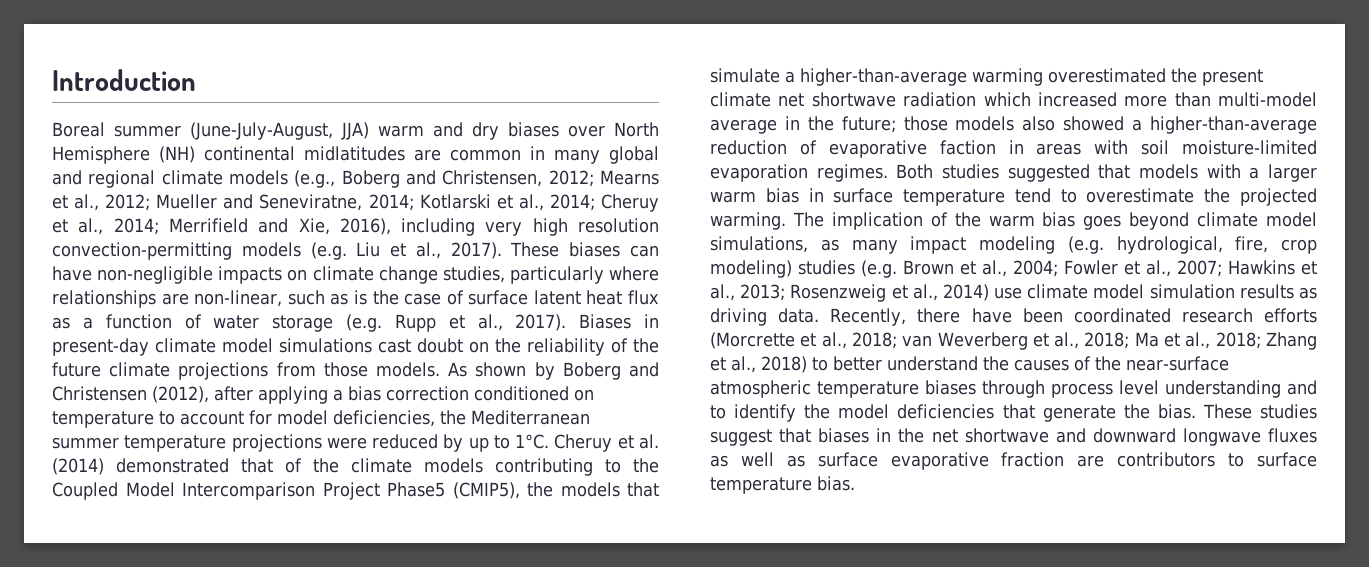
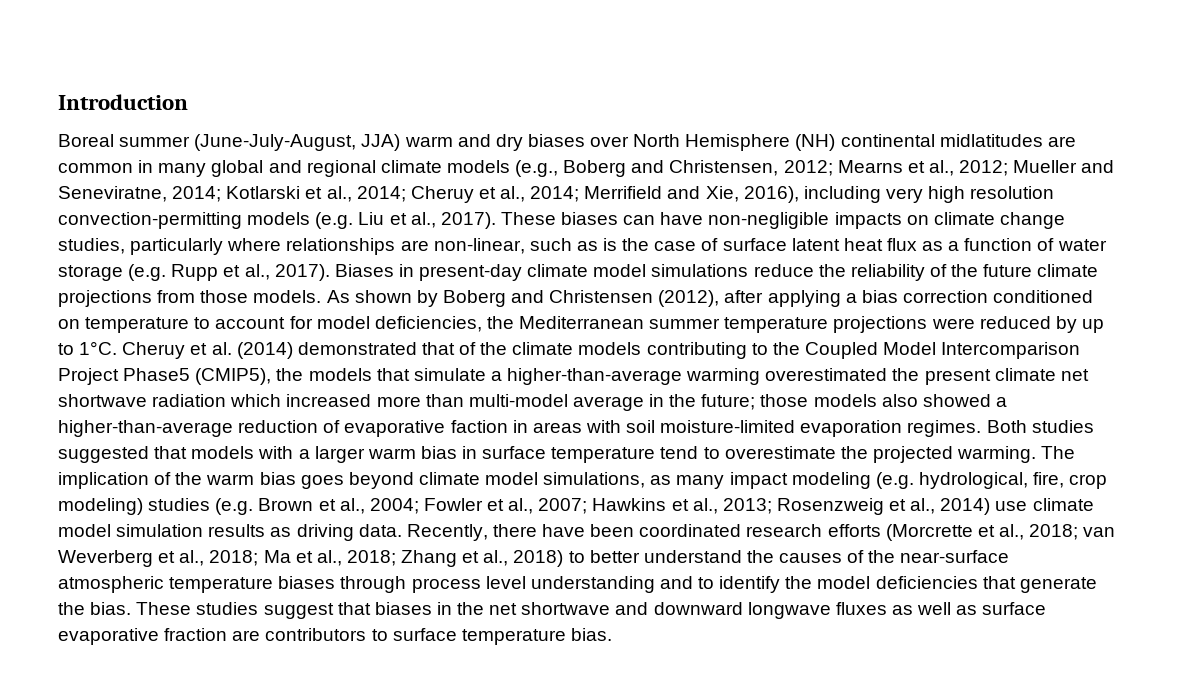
[378,338,489,353] cast doubt on -> [753,264,814,277] reduce

